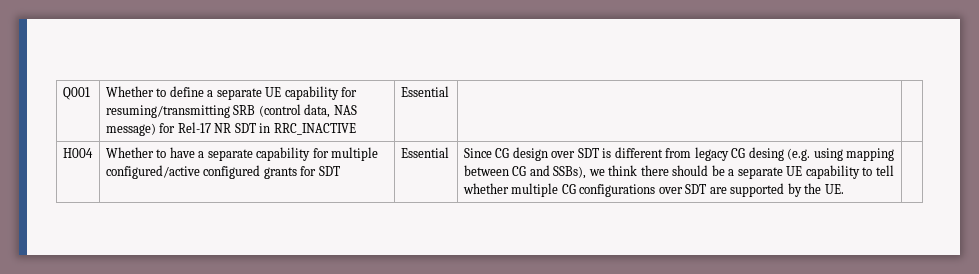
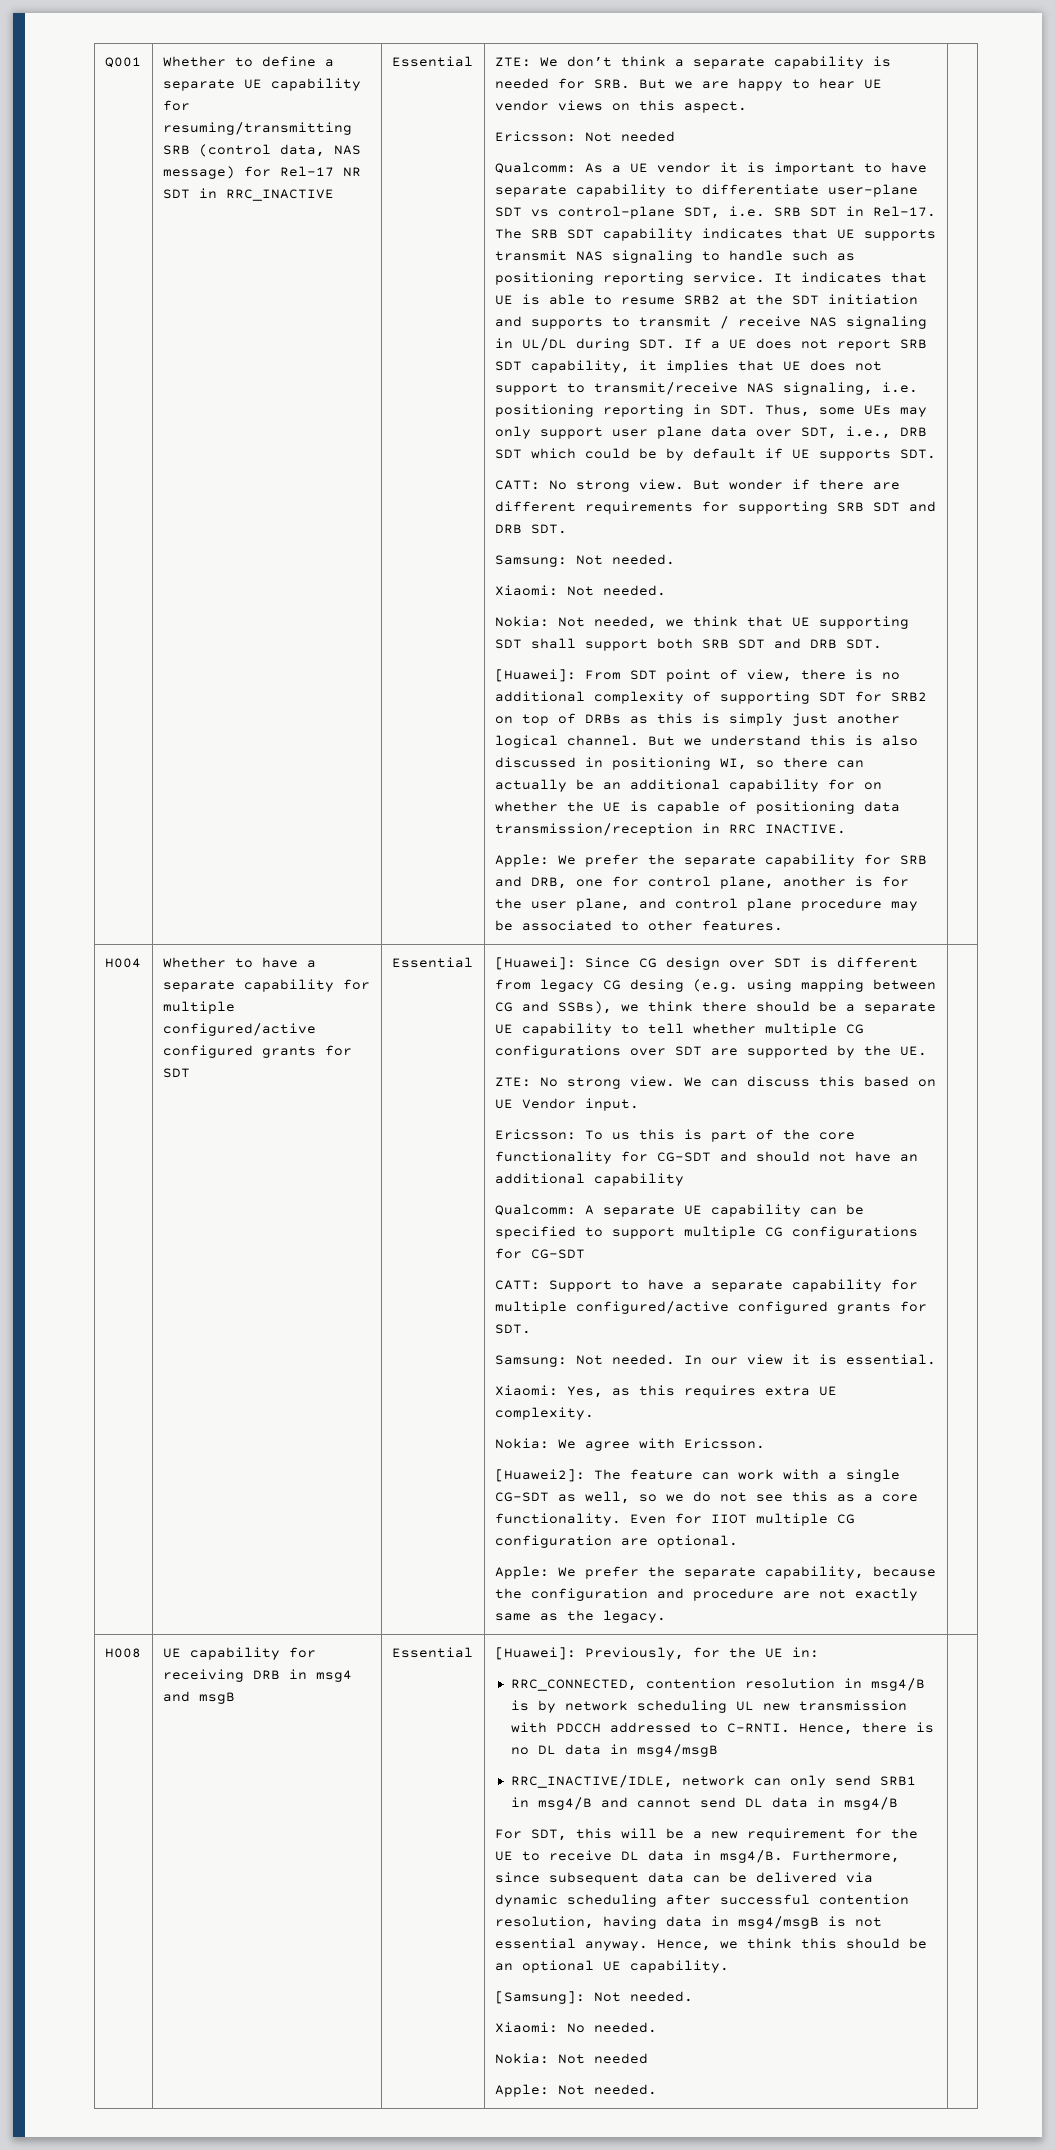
(449, 91) none -> [494,56,891,69] [494,78,882,91] [494,100,747,113] [494,131,675,142] [494,162,927,175] [494,184,918,197] [494,206,936,219] [494,228,936,241] [494,250,855,263] [494,272,927,285] [494,294,918,305] [494,316,927,329] [494,338,927,351] [494,360,882,373] [494,382,918,395] [494,404,927,417] [494,426,927,439] [494,448,936,461] [494,479,900,492] [494,501,936,514] [494,524,567,534] [494,554,675,567] [494,585,666,596] [494,616,909,629] [494,638,882,651] [494,669,900,682] [494,691,927,704] [494,713,900,726] [494,735,918,748] [494,757,864,770] [494,779,882,792] [494,801,900,814] [494,823,846,836] [494,854,927,867] [494,876,909,889] [494,898,918,911] [494,920,783,931] ZTE: We don’t think a separate capability is needed for SRB. But we are happy to hear UE vendor views on this aspect. // Ericsson: Not needed // Qualcomm: As a UE vendor it is important to have separate capability to differentiate user-plane SDT vs control-plane SDT, i.e. SRB SDT in Rel-17. The SRB SDT capability indicates that UE supports transmit NAS signaling to handle such as positioning reporting service. It indicates that UE is able to resume SRB2 at the SDT initiation and supports to transmit / receive NAS signaling in UL/DL during SDT. If a UE does not report SRB SDT capability, it implies that UE does not support to transmit/receive NAS signaling, i.e. positioning reporting in SDT. Thus, some UEs may only support user plane data over SDT, i.e., DRB SDT which could be by default if UE supports SDT. // CATT: No strong view. But wonder if there are different requirements for supporting SRB SDT and DRB SDT. // Samsung: Not needed. // Xiaomi: Not needed. // Nokia: Not needed, we think that UE supporting SDT shall support both SRB SDT and DRB SDT. // [Huawei]: From SDT point of view, there is no additional complexity of supporting SDT for SRB2 on top of DRBs as this is simply just another logical channel. But we understand this is also discussed in positioning WI, so there can actually be an additional capability for on whether the UE is capable of positioning data transmission/reception in RRC INACTIVE. // Apple: We prefer the separate capability for SRB and DRB, one for control plane, another is for the user plane, and control plane procedure may be associated to other features.
(449, 152) none -> [494,957,576,970] [Huawei]:
(844, 189) none -> [494,1076,936,1089] [494,1098,639,1111] [494,1129,855,1142] [494,1151,918,1164] [494,1173,684,1186] [494,1204,864,1217] [494,1226,918,1239] [494,1248,585,1259] [494,1279,918,1292] [494,1301,927,1314] [494,1324,531,1334] [494,1354,936,1367] [494,1385,837,1398] [494,1407,594,1420] [494,1438,765,1451] [494,1469,900,1482] [494,1491,918,1504] [494,1513,855,1526] [494,1535,738,1548] [494,1566,936,1579] [494,1588,918,1601] [494,1610,666,1623] [104,1648,141,1658] [162,1647,316,1660] [162,1669,352,1682] [162,1691,235,1704] [391,1647,473,1658] [494,1647,819,1660] [510,1678,925,1691] [510,1700,907,1713] [510,1722,934,1735] [510,1744,718,1757] [510,1775,916,1788] [510,1797,898,1810] [494,1828,918,1841] [494,1850,900,1863] [494,1872,873,1885] [494,1894,909,1907] [494,1916,882,1929] [494,1938,927,1951] [494,1960,729,1973] [494,1991,693,2004] [494,2022,657,2033] [494,2053,648,2064] [494,2084,657,2097] // ZTE: No strong view. We can discuss this based on UE Vendor input. // Ericsson: To us this is part of the core functionality for CG-SDT and should not have an additional capability // Qualcomm: A separate UE capability can be specified to support multiple CG configurations for CG-SDT // CATT: Support to have a separate capability for multiple configured/active configured grants for SDT. // Samsung: Not needed. In our view it is essential. // Xiaomi: Yes, as this requires extra UE complexity. // Nokia: We agree with Ericsson. // [Huawei2]: The feature can work with a single CG-SDT as well, so we do not see this as a core functionality. Even for IIOT multiple CG configuration are optional. // Apple: We prefer the separate capability, because the configuration and procedure are not exactly same as the legacy. | // H008 | UE capability for receiving DRB in msg4 and msgB | Essential | [Huawei]: Previously, for the UE in: // RRC_CONNECTED, contention resolution in msg4/B is by network scheduling UL new transmission with PDCCH addressed to C-RNTI. Hence, there is no DL data in msg4/msgB // RRC_INACTIVE/IDLE, network can only send SRB1 in msg4/B and cannot send DL data in msg4/B // For SDT, this will be a new requirement for the UE to receive DL data in msg4/B. Furthermore, since subsequent data can be delivered via dynamic scheduling after successful contention resolution, having data in msg4/msgB is not essential anyway. Hence, we think this should be an optional UE capability. // [Samsung]: Not needed. // Xiaomi: No needed. // Nokia: Not needed // Apple: Not needed.

